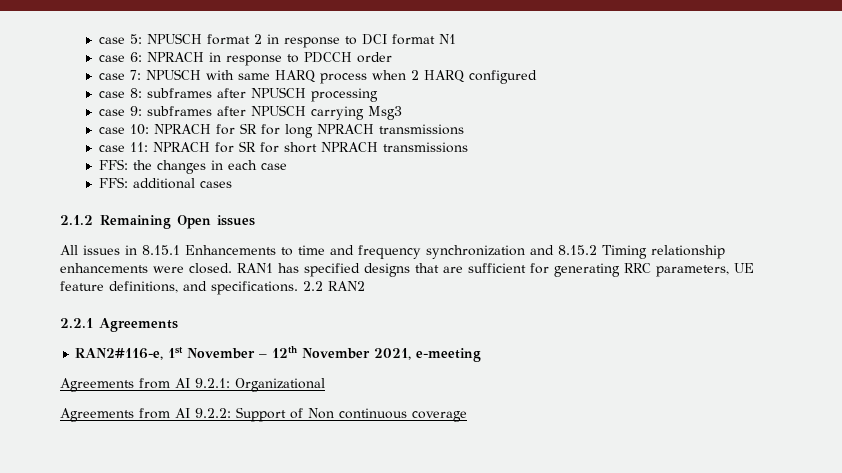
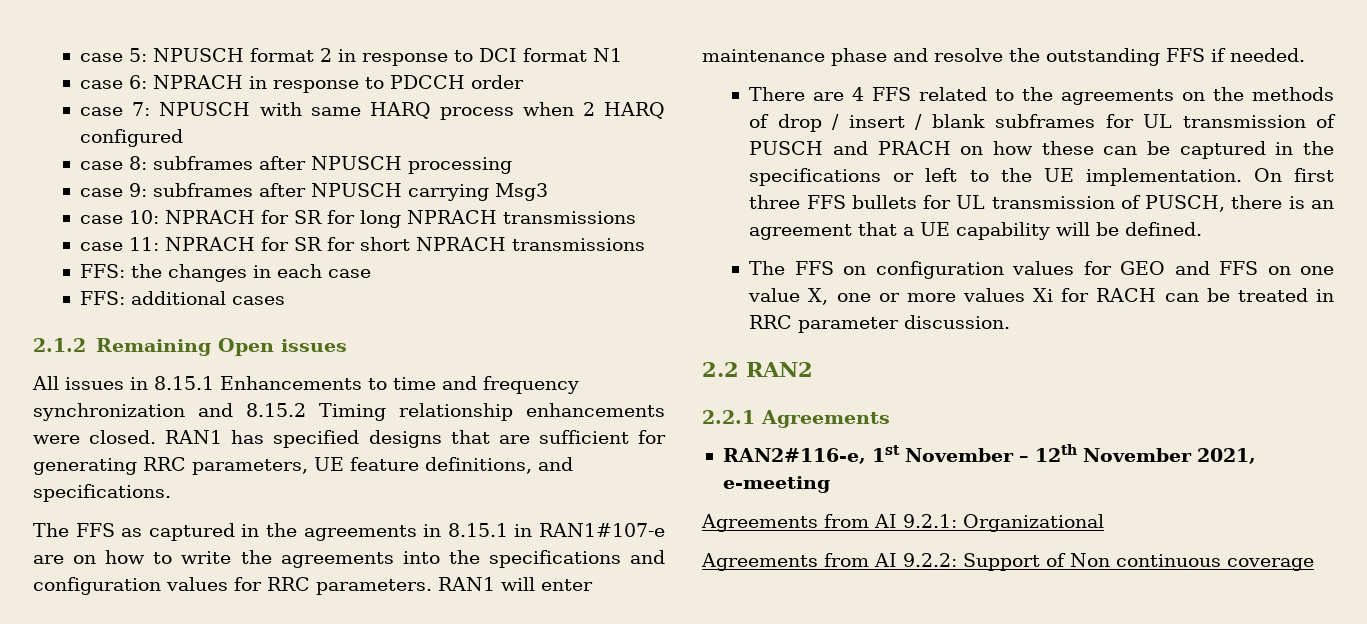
(298, 288) none -> [33,523,666,541] [33,550,666,568] [33,577,593,595] [702,48,1305,66] [749,87,1334,105] [749,114,1336,132] [749,141,1334,159] [749,168,1334,186] [749,195,1334,212] [749,222,1203,240] [749,261,1334,279] [748,288,1334,305] [749,315,1011,333] // The FFS as captured in the agreements in 8.15.1 in RAN1#107-e are on how to write the agreements into the specifications and configuration values for RRC parameters. RAN1 will enter maintenance phase and resolve the outstanding FFS if needed. // There are 4 FFS related to the agreements on the methods of drop / insert / blank subframes for UL transmission of PUSCH and PRACH on how these can be captured in the specifications or left to the UE implementation. On first three FFS bullets for UL transmission of PUSCH, there is an agreement that a UE capability will be defined. // The FFS on configuration values for GEO and FFS on one value X, one or more values Xi for RACH can be treated in RRC parameter discussion. //

